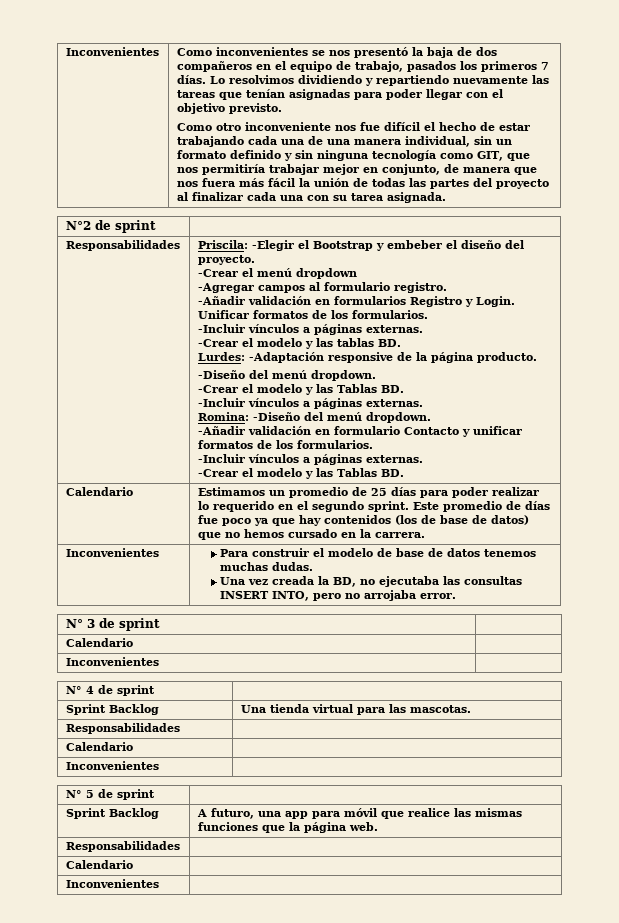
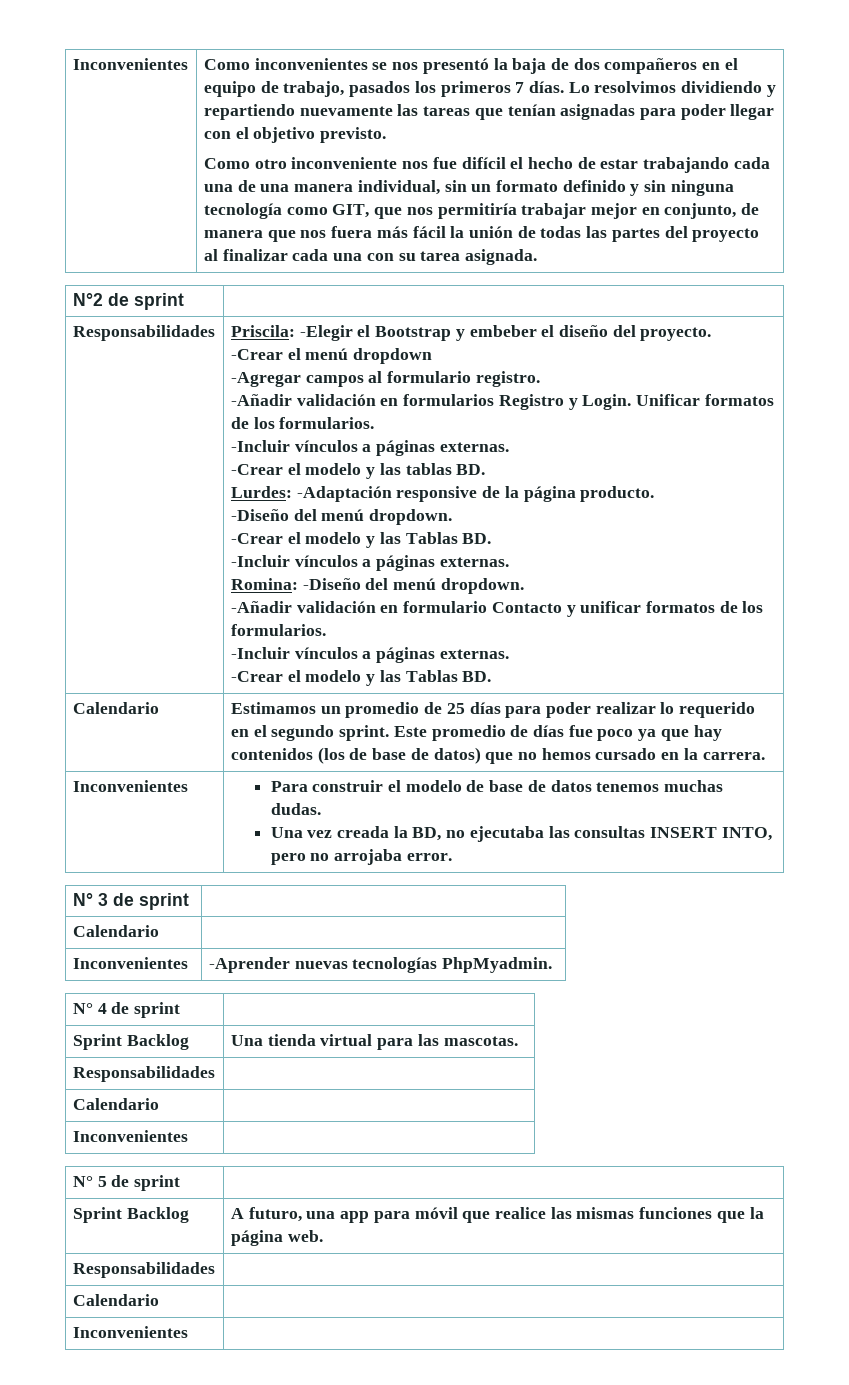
(159, 661) none -> [208,957,553,973] -Aprender nuevas tecnologías PhpMyadmin.

